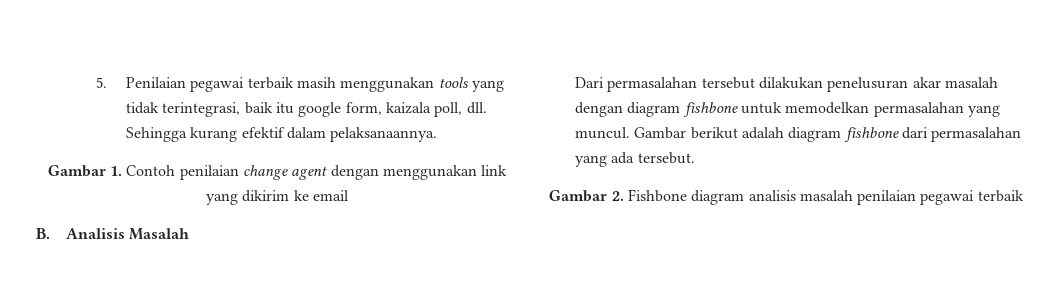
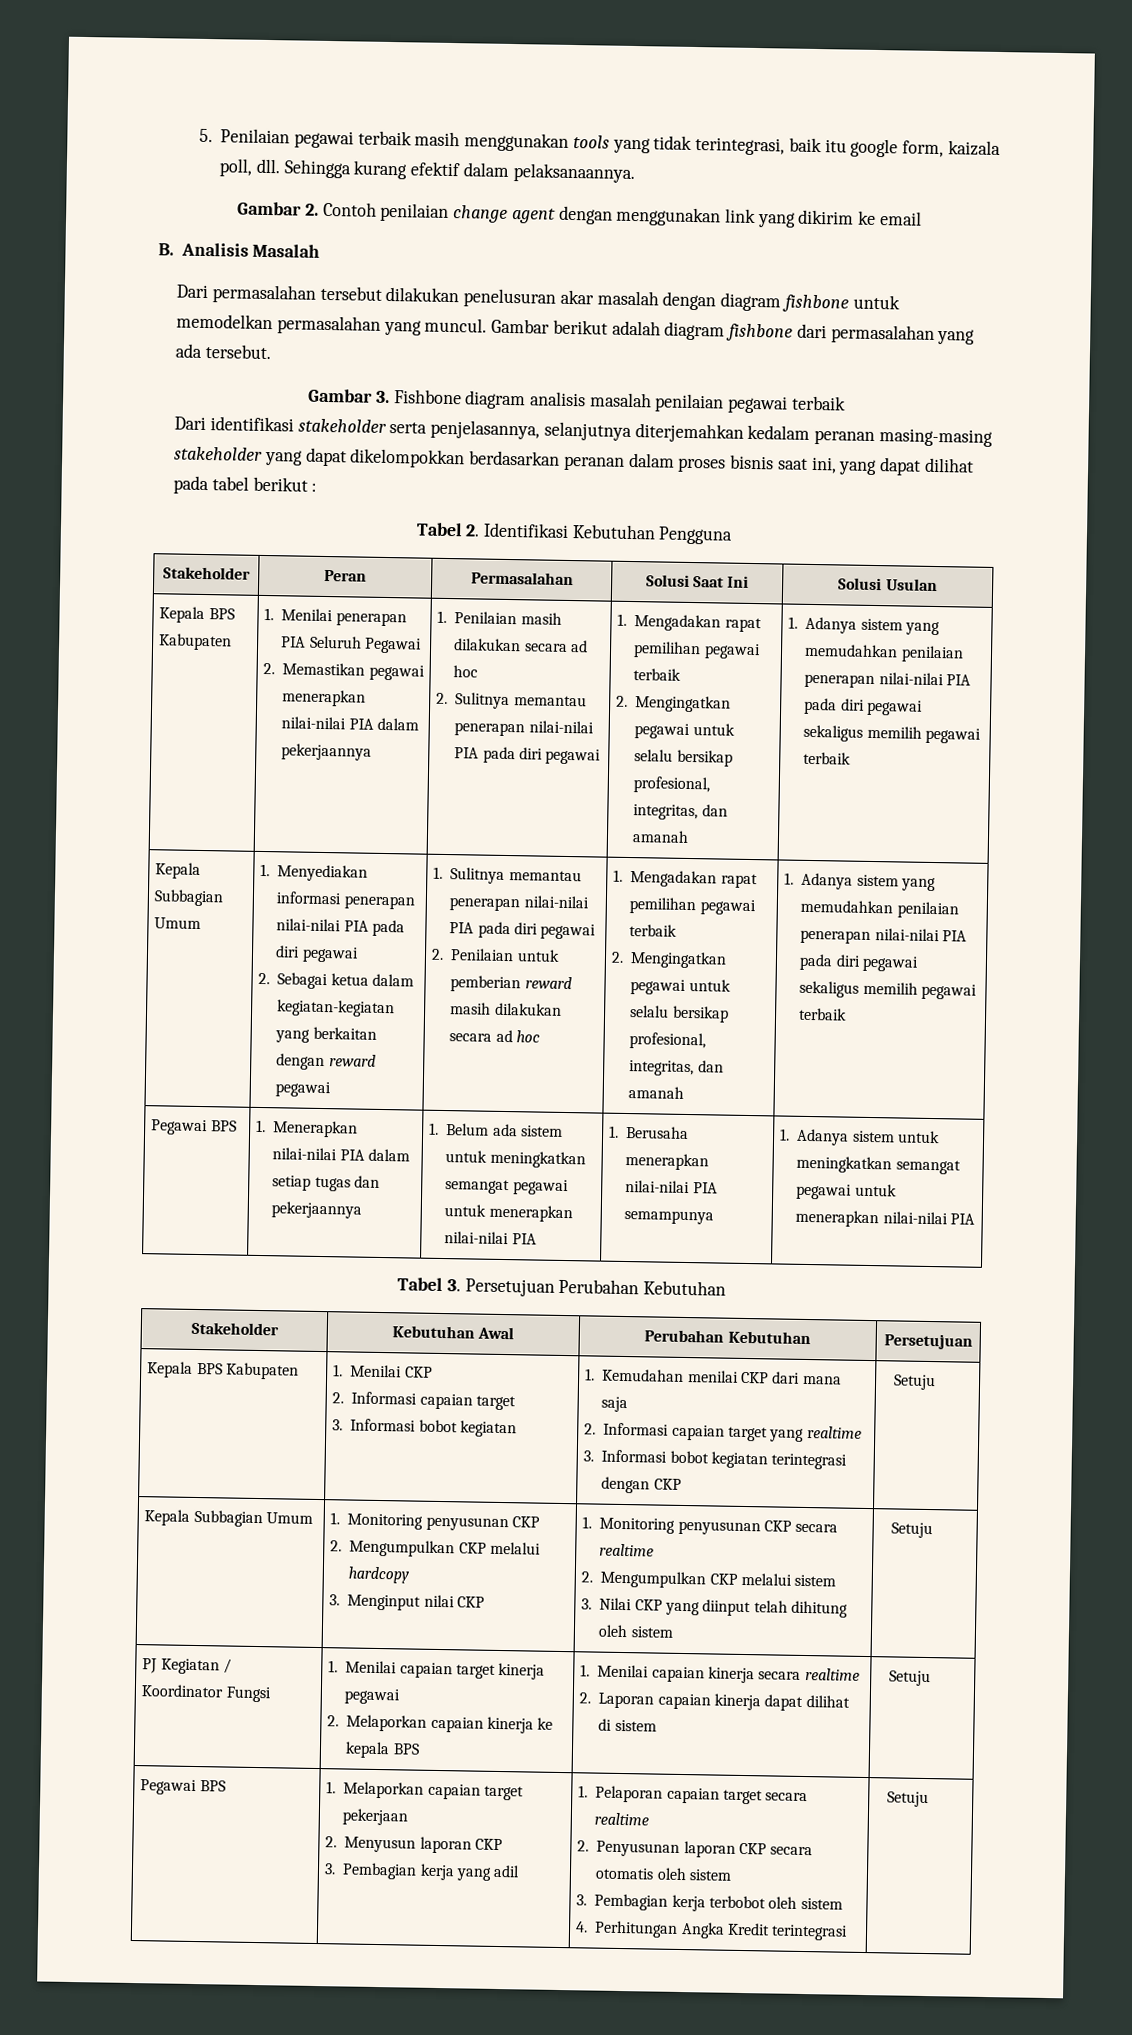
[110,166,123,176] 1. -> [304,203,319,216] 2.
[611,191,624,201] 2. -> [375,390,390,404] 3.
(1024, 196) none -> [174,416,993,447] [174,446,974,476] [173,475,318,495] [415,522,734,545] [163,566,251,580] [324,569,367,582] [470,571,574,586] [645,574,750,588] [838,577,938,592] [159,606,235,624] [158,633,233,651] [264,608,407,627] [281,635,422,654] [263,662,425,681] [282,689,367,707] [281,716,419,731] [281,743,373,761] [437,610,562,625] [454,638,588,653] [453,665,479,678] [436,692,587,710] [454,720,594,737] [454,746,602,765] [617,613,762,633] [633,641,761,660] [633,668,682,681] [616,695,732,713] [634,723,735,740] [634,749,733,767] [633,776,711,794] [633,804,728,821] [632,830,690,843] [788,616,940,636] [804,643,964,663] [804,672,971,689] [804,697,923,716] [803,724,981,744] [803,751,852,765] [155,862,202,879] [154,889,225,907] [154,917,202,930] [260,863,369,882] [276,891,415,910] [276,918,405,937] [275,945,359,963] [258,972,414,990] [276,999,396,1018] [275,1026,377,1043] [276,1053,376,1071] [275,1081,332,1098] [433,866,582,884] [449,895,589,912] [449,921,597,940] [431,948,560,962] [450,975,572,993] [450,1002,562,1016] [449,1029,540,1043] [613,869,758,889] [629,897,756,916] [629,924,678,937] [611,951,728,969] [630,979,731,995] [630,1005,729,1023] [629,1032,707,1050] [629,1060,724,1077] [628,1086,685,1099] [784,872,936,892] [800,899,959,919] [800,928,967,944] [799,953,919,972] [799,980,977,1000] [798,1007,848,1021] [151,1119,237,1136] [256,1119,359,1138] [272,1147,410,1162] [272,1175,380,1192] [271,1201,363,1219] [429,1122,563,1137] [445,1150,586,1169] [445,1179,569,1196] [444,1204,573,1223] [444,1231,537,1245] [609,1125,690,1140] [625,1152,710,1171] [625,1179,718,1194] [624,1209,715,1225] [780,1128,940,1146] [796,1155,961,1175] [796,1183,897,1200] [795,1209,975,1228] [397,1277,726,1297] [190,1321,279,1336] [391,1325,515,1340] [644,1329,811,1345] [883,1333,973,1350] [147,1361,299,1380] [333,1364,433,1378] [332,1391,516,1411] [332,1418,517,1438] [585,1368,842,1385] [601,1396,629,1413] [584,1422,862,1442] [583,1449,848,1470] [601,1476,682,1494] [892,1374,936,1391] [144,1509,313,1528] [330,1512,540,1532] [330,1539,541,1558] [348,1566,410,1584] [329,1594,485,1611] [582,1516,839,1536] [599,1543,655,1557] [581,1570,837,1589] [581,1597,848,1618] [598,1624,674,1638] [890,1522,933,1539] [142,1658,232,1675] [141,1684,271,1703] [328,1660,546,1680] [344,1688,401,1705] [327,1714,554,1734] [345,1741,420,1759] [580,1664,860,1684] [579,1692,850,1711] [598,1718,657,1732] [888,1670,931,1687] [140,1779,226,1796] [326,1781,524,1801] [342,1808,409,1826] [325,1836,503,1854] [324,1862,521,1881] [578,1785,809,1805] [594,1812,650,1826] [577,1840,814,1858] [595,1867,732,1881] [576,1893,843,1912] [575,1920,849,1941] [886,1791,929,1808] // Dari identifikasi stakeholder serta penjelasannya, selanjutnya diterjemahkan kedalam peranan masing-masing stakeholder yang dapat dikelompokkan berdasarkan peranan dalam proses bisnis saat ini, yang dapat dilihat pada tabel berikut : // Tabel 2. Identifikasi Kebutuhan Pengguna // Stakeholder | Peran | Permasalahan | Solusi Saat Ini | Solusi Usulan // Kepala BPS Kabupaten | 1. Menilai penerapan PIA Seluruh Pegawai // 2. Memastikan pegawai menerapkan nilai-nilai PIA dalam pekerjaannya | 1. Penilaian masih dilakukan secara ad hoc // 2. Sulitnya memantau penerapan nilai-nilai PIA pada diri pegawai | 1. Mengadakan rapat pemilihan pegawai terbaik // 2. Mengingatkan pegawai untuk selalu bersikap profesional, integritas, dan amanah | 1. Adanya sistem yang memudahkan penilaian penerapan nilai-nilai PIA pada diri pegawai sekaligus memilih pegawai terbaik // Kepala Subbagian Umum | 1. Menyediakan informasi penerapan nilai-nilai PIA pada diri pegawai // 2. Sebagai ketua dalam kegiatan-kegiatan yang berkaitan dengan reward pegawai | 1. Sulitnya memantau penerapan nilai-nilai PIA pada diri pegawai // 2. Penilaian untuk pemberian reward masih dilakukan secara ad hoc | 1. Mengadakan rapat pemilihan pegawai terbaik // 2. Mengingatkan pegawai untuk selalu bersikap profesional, integritas, dan amanah | 1. Adanya sistem yang memudahkan penilaian penerapan nilai-nilai PIA pada diri pegawai sekaligus memilih pegawai terbaik // Pegawai BPS | 1. Menerapkan nilai-nilai PIA dalam setiap tugas dan pekerjaannya | 1. Belum ada sistem untuk meningkatkan semangat pegawai untuk menerapkan nilai-nilai PIA | 1. Berusaha menerapkan nilai-nilai PIA semampunya | 1. Adanya sistem untuk meningkatkan semangat pegawai untuk menerapkan nilai-nilai PIA // Tabel 3. Persetujuan Perubahan Kebutuhan // Stakeholder | Kebutuhan Awal | Perubahan Kebutuhan | Persetujuan // Kepala BPS Kabupaten | 1. Menilai CKP // 2. Informasi capaian target // 3. Informasi bobot kegiatan | 1. Kemudahan menilai CKP dari mana saja // 2. Informasi capaian target yang realtime // 3. Informasi bobot kegiatan terintegrasi dengan CKP | Setuju // Kepala Subbagian Umum | 1. Monitoring penyusunan CKP // 2. Mengumpulkan CKP melalui hardcopy // 3. Menginput nilai CKP | 1. Monitoring penyusunan CKP secara realtime // 2. Mengumpulkan CKP melalui sistem // 3. Nilai CKP yang diinput telah dihitung oleh sistem | Setuju // PJ Kegiatan / Koordinator Fungsi | 1. Menilai capaian target kinerja pegawai // 2. Melaporkan capaian kinerja ke kepala BPS | 1. Menilai capaian kinerja secara realtime // 2. Laporan capaian kinerja dapat dilihat di sistem | Setuju // Pegawai BPS | 1. Melaporkan capaian target pekerjaan // 2. Menyusun laporan CKP // 3. Pembagian kerja yang adil | 1. Pelaporan capaian target secara realtime // 2. Penyusunan laporan CKP secara otomatis oleh sistem // 3. Pembagian kerja terbobot oleh sistem // 4. Perhitungan Angka Kredit terintegrasi | Setuju

